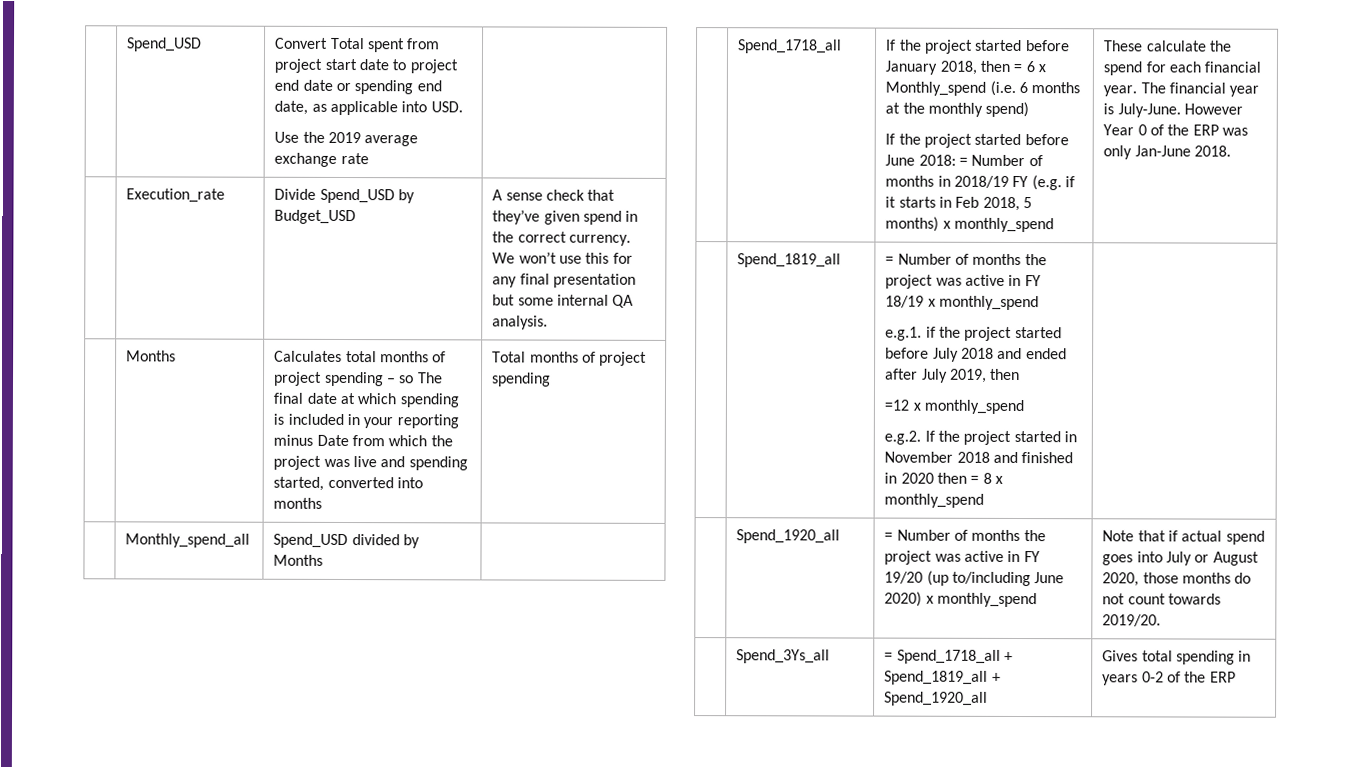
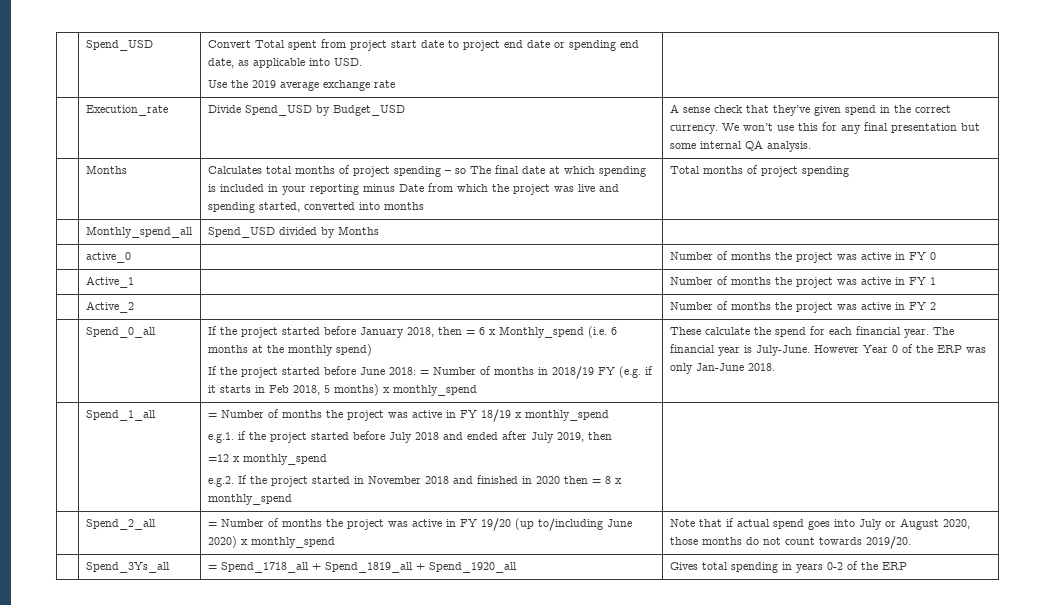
[737,39,843,54] Spend_1718_all -> [85,252,131,263] [669,251,936,263] [85,276,134,288] [669,276,936,288] [85,301,134,313] [669,301,936,313] [85,327,156,338] active_0 | | Number of months the project was active in FY 0 // | Active_1 | | Number of months the project was active in FY 1 // | Active_2 | | Number of months the project was active in FY 2 // | Spend_0_all
[737,253,842,268] Spend_1819_all -> [85,410,156,421] Spend_1_all
[736,529,841,544] Spend_1920_all -> [85,519,156,530] Spend_2_all

